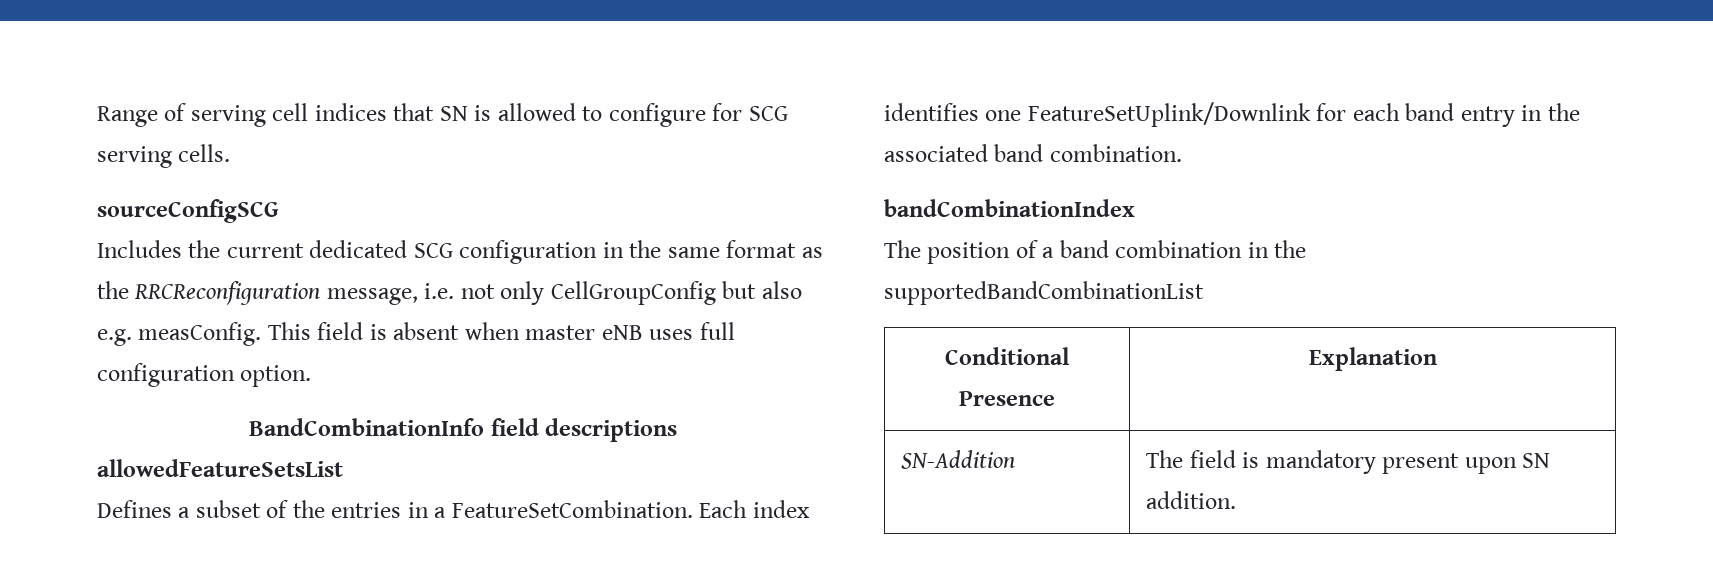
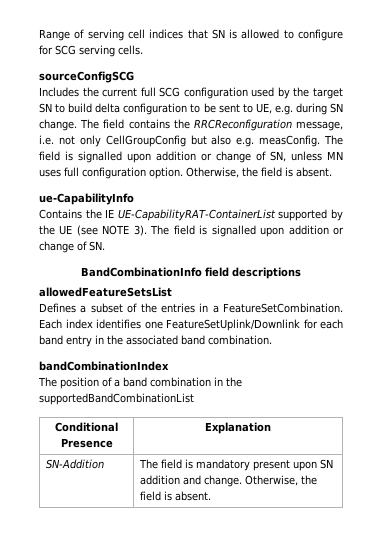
[309,240,408,258] dedicated -> [140,87,156,97] full
[602,240,823,258] in the same format as -> [251,87,343,99] [39,103,343,115] [39,119,170,131] used by the target SN to build delta configuration to be sent to UE, e.g. during SN change. The field contains
[267,322,735,340] [97,363,312,387] This field is absent when master eNB uses full configuration option. -> [324,135,343,145] [39,151,343,163] [39,167,332,179] [39,193,134,205] [39,209,343,221] [39,225,345,237] [39,241,105,253] The field is signalled upon addition or change of SN, unless MN uses full configuration option. Otherwise, the field is absent. // ue-CapabilityInfo // Contains the IE UE-CapabilityRAT-ContainerList supported by the UE (see NOTE 3). The field is signalled upon addition or change of SN.
[1146,491,1237,509] addition. -> [140,475,318,487] [140,491,212,501] addition and change. Otherwise, the field is absent.

